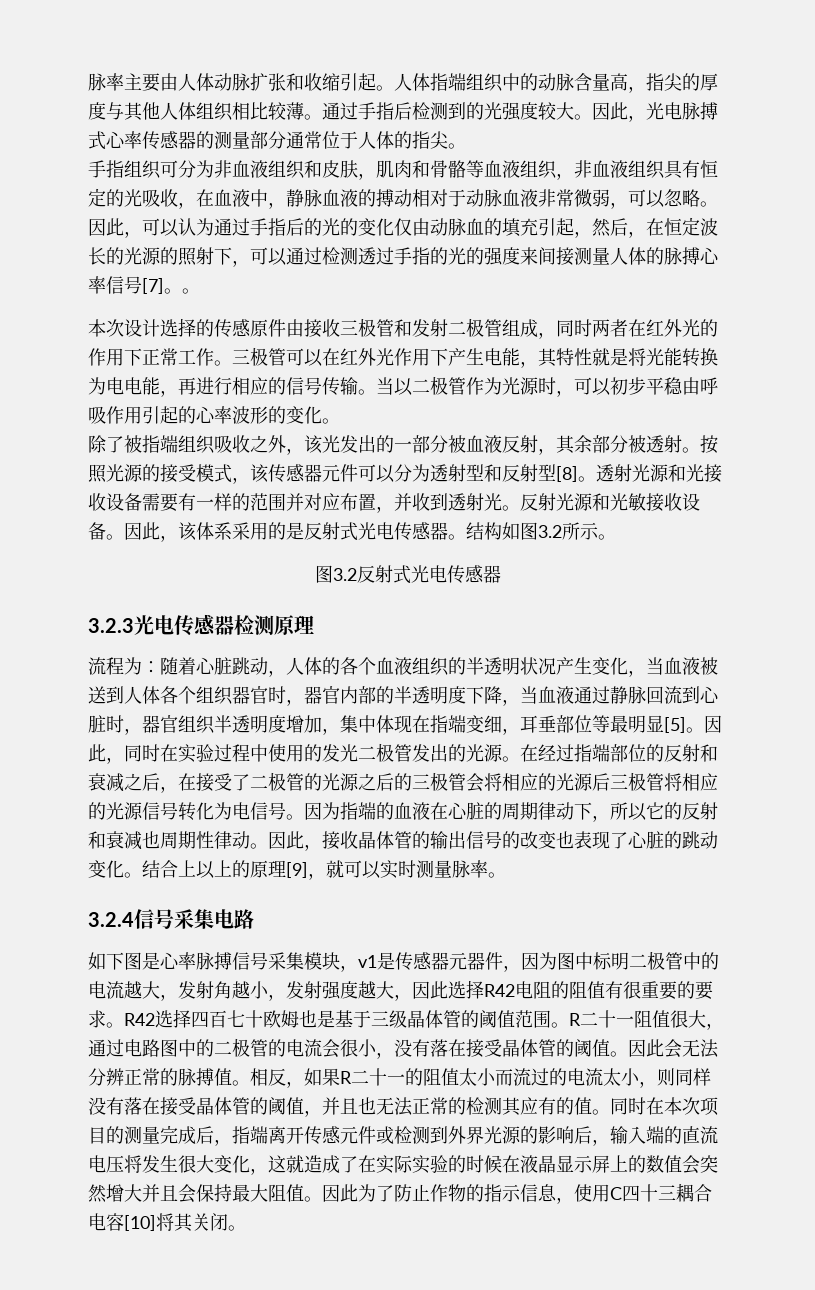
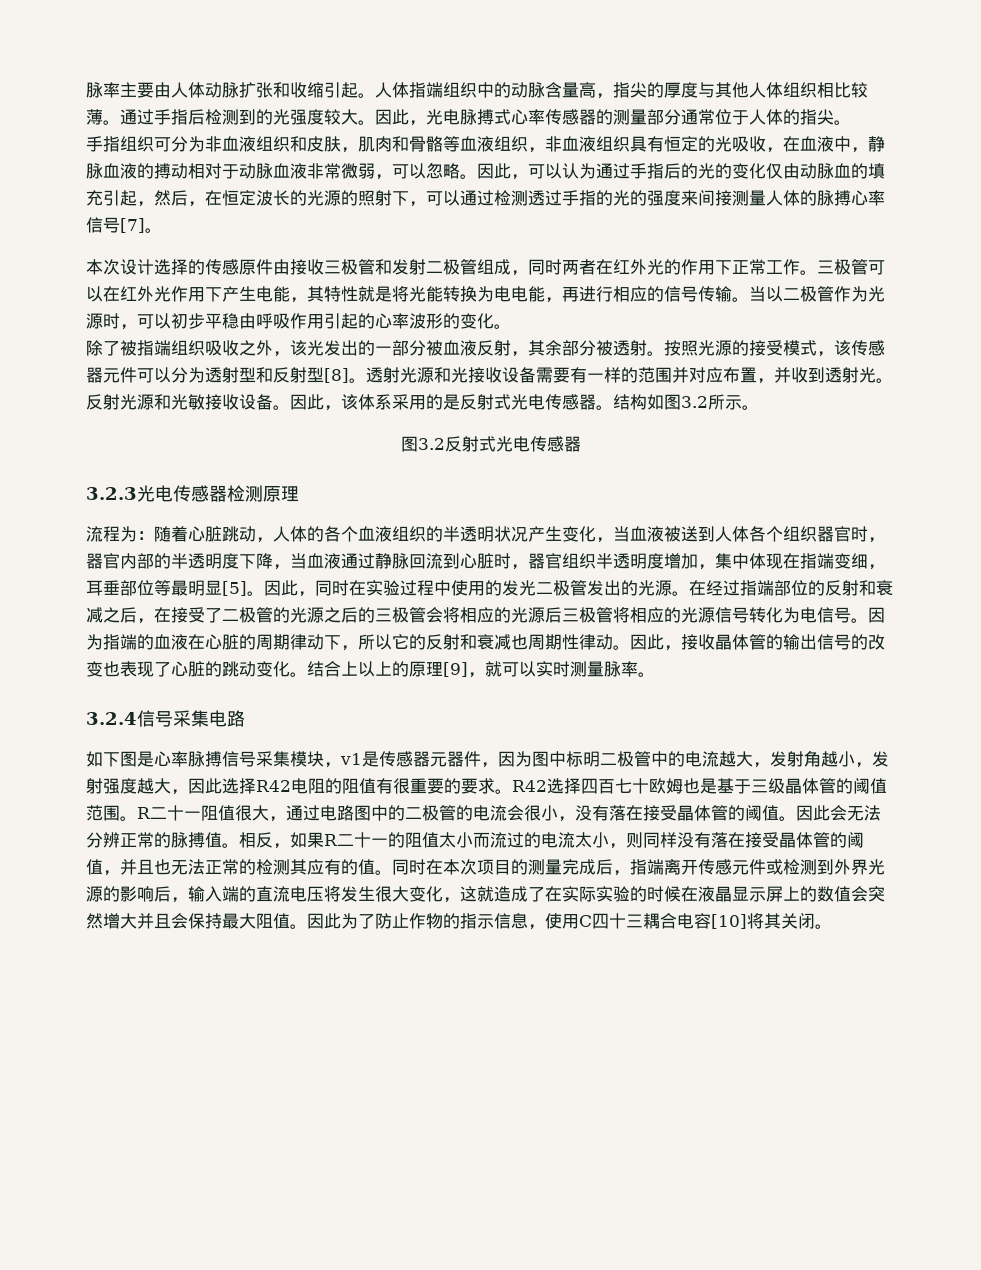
[182,288,200,294] 。 -> (162, 230) none

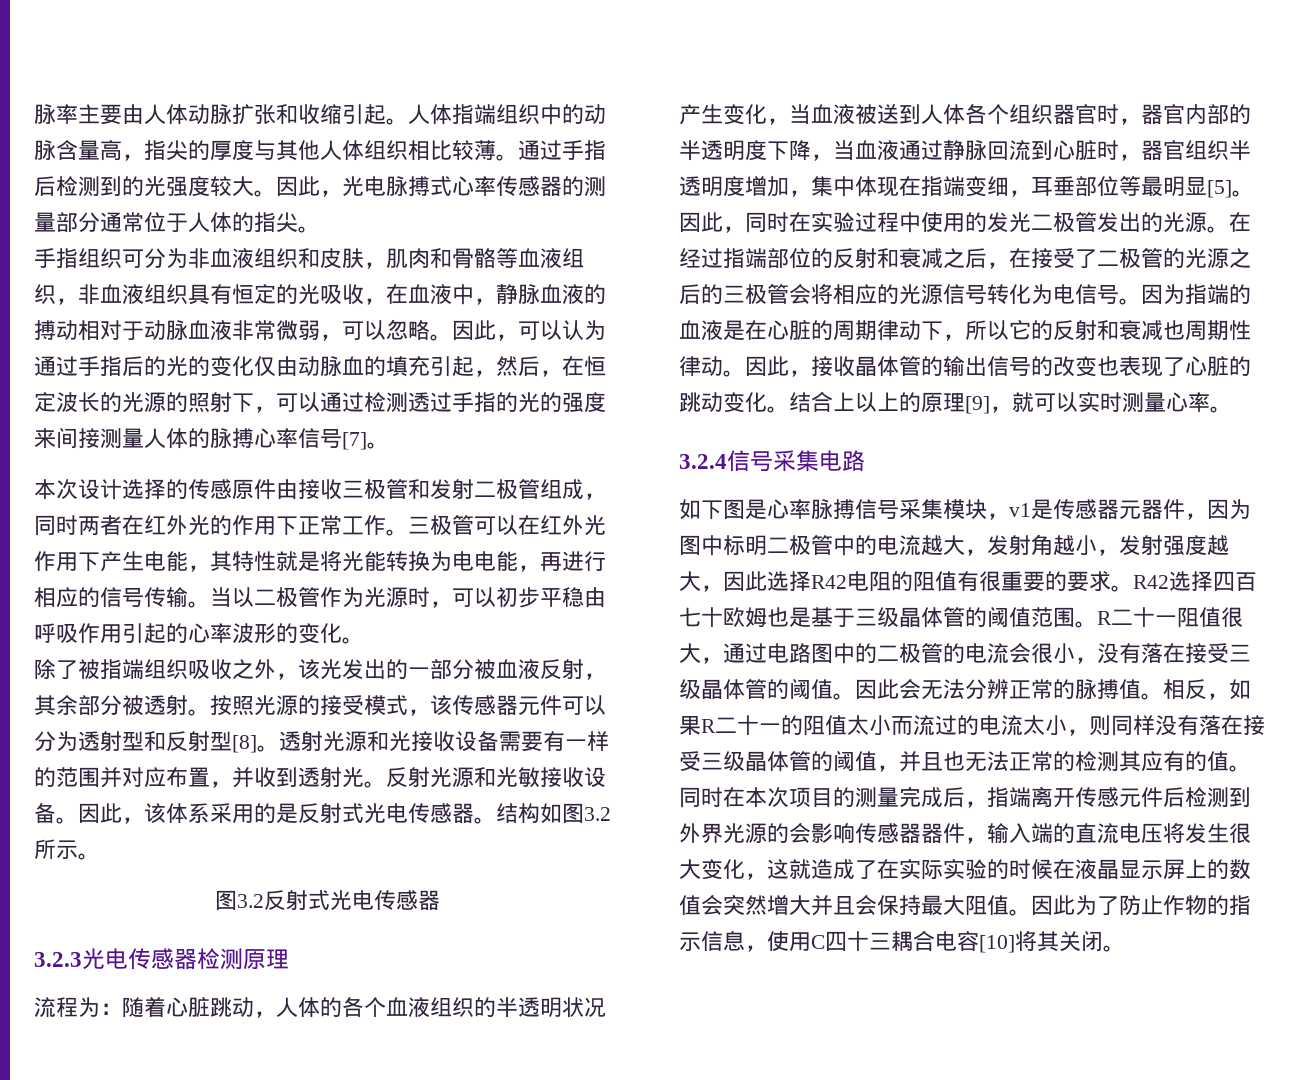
[545,607,715,623] 后三极管将相应的光源 -> (943, 294) none
(188, 642) none -> [723,320,745,340] 是
[604,661,621,677] 脉 -> [1166,392,1188,412] 心
(677, 813) none -> [1229,644,1251,662] [679,679,701,699] 三级
(779, 840) none -> [701,751,745,771] 三级
[766,859,783,875] 或 -> [1163,787,1185,807] 后
[120,886,171,902] 影响后 -> [789,822,965,844] 会影响传感器器件

